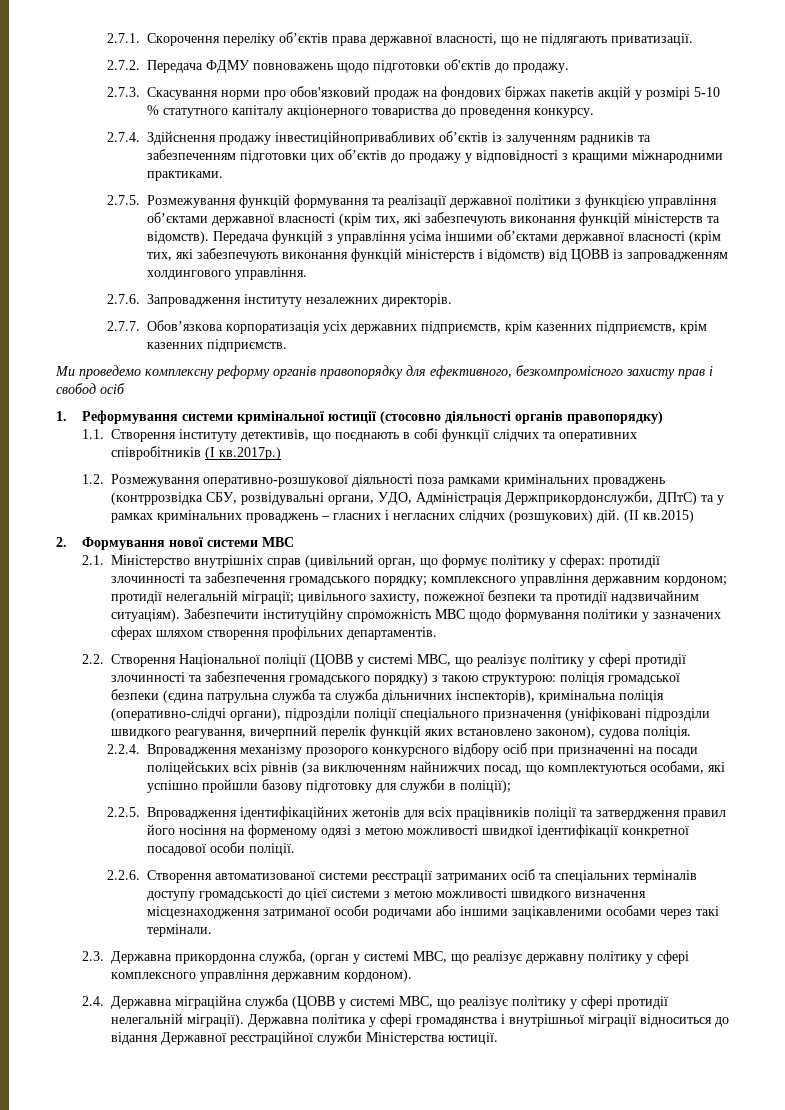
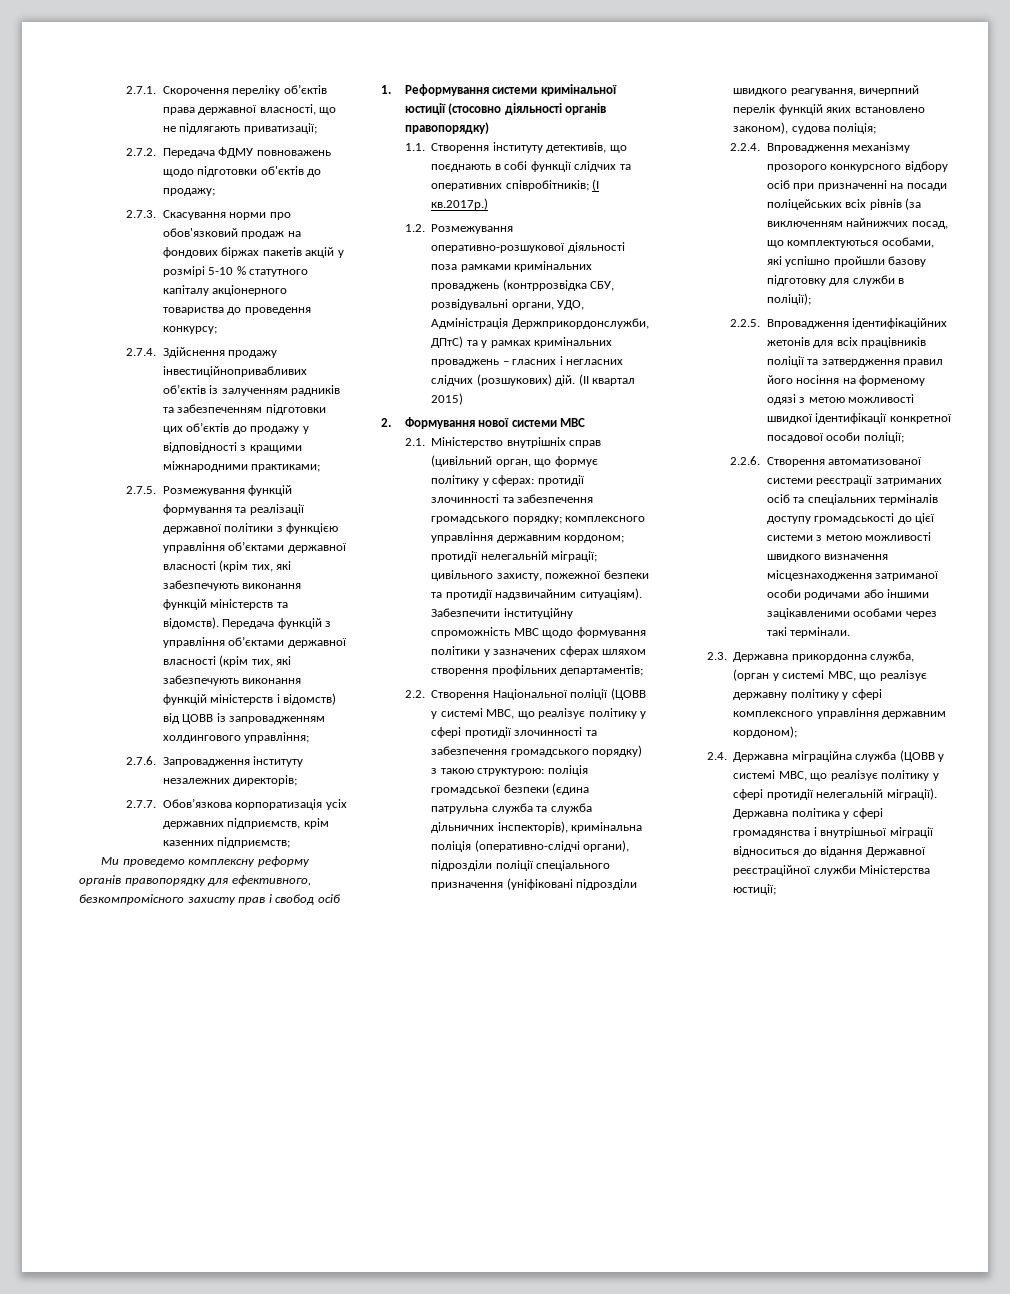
[611,33,694,46] приватизації. -> [243,123,317,134] приватизації;
[513,63,570,73] продажу. -> [162,188,215,196] продажу;
[534,108,595,118] конкурсу. -> [162,326,217,334] конкурсу;
[147,171,224,181] практиками. -> [251,464,321,472] практиками;
[409,231,494,244] усіма іншими -> (225, 642) none
[235,267,308,280] управління. -> [244,732,310,743] управління;
[382,294,453,307] директорів. -> [233,775,298,786] директорів;
[596,321,708,334] [147,339,288,352] підприємств, крім казенних підприємств. -> [217,837,291,848] підприємств;
[110,446,201,460] співробітників -> [505,180,589,191] співробітників;
[642,510,694,523] кв.2015) -> [592,378,636,386] [431,393,464,405] квартал 2015)
[346,627,437,640] департаментів. -> [560,665,644,676] департаментів;
[642,726,691,739] поліція. -> [833,123,877,134] поліція;
[249,843,296,856] поліції. -> [863,432,904,443] поліції;
[343,969,412,982] кордоном). -> [733,726,798,738] кордоном);
[447,1032,498,1045] юстиції. -> [733,884,777,895] юстиції;

